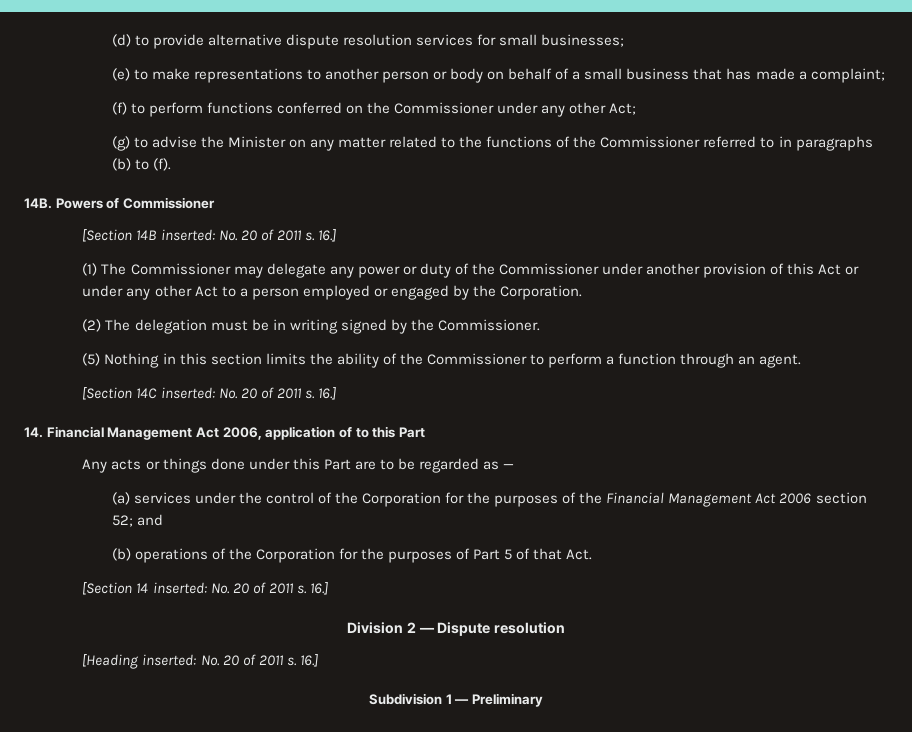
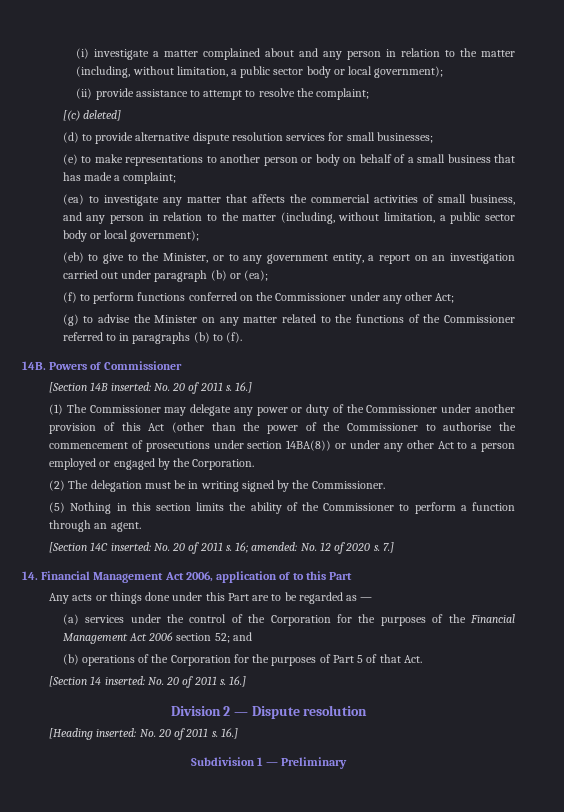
(111, 40) none -> [76,48,515,60] [76,66,444,78] [76,88,370,100] [62,110,121,121] (i) investigate a matter complained about and any person in relation to the matter (including, without limitation, a public sector body or local government); // (ii) provide assistance to attempt to resolve the complaint; // [(c) deleted] //
(885, 75) none -> [62,194,516,206] [62,212,516,224] [62,230,200,242] [62,252,515,264] [62,270,269,282] // (ea) to investigate any matter that affects the commercial activities of small business, and any person in relation to the matter (including, without limitation, a public sector body or local government); // (eb) to give to the Minister, or to any government entity, a report on an investigation carried out under paragraph (b) or (ea);
(842, 269) none -> [171,422,516,434] [49,440,332,452] (other than the power of the Commissioner to authorise the commencement of prosecutions under section 14BA(8))
[317,387,336,400] 16.] -> [235,542,394,554] 16; amended: No. 12 of 2020 s. 7.]

